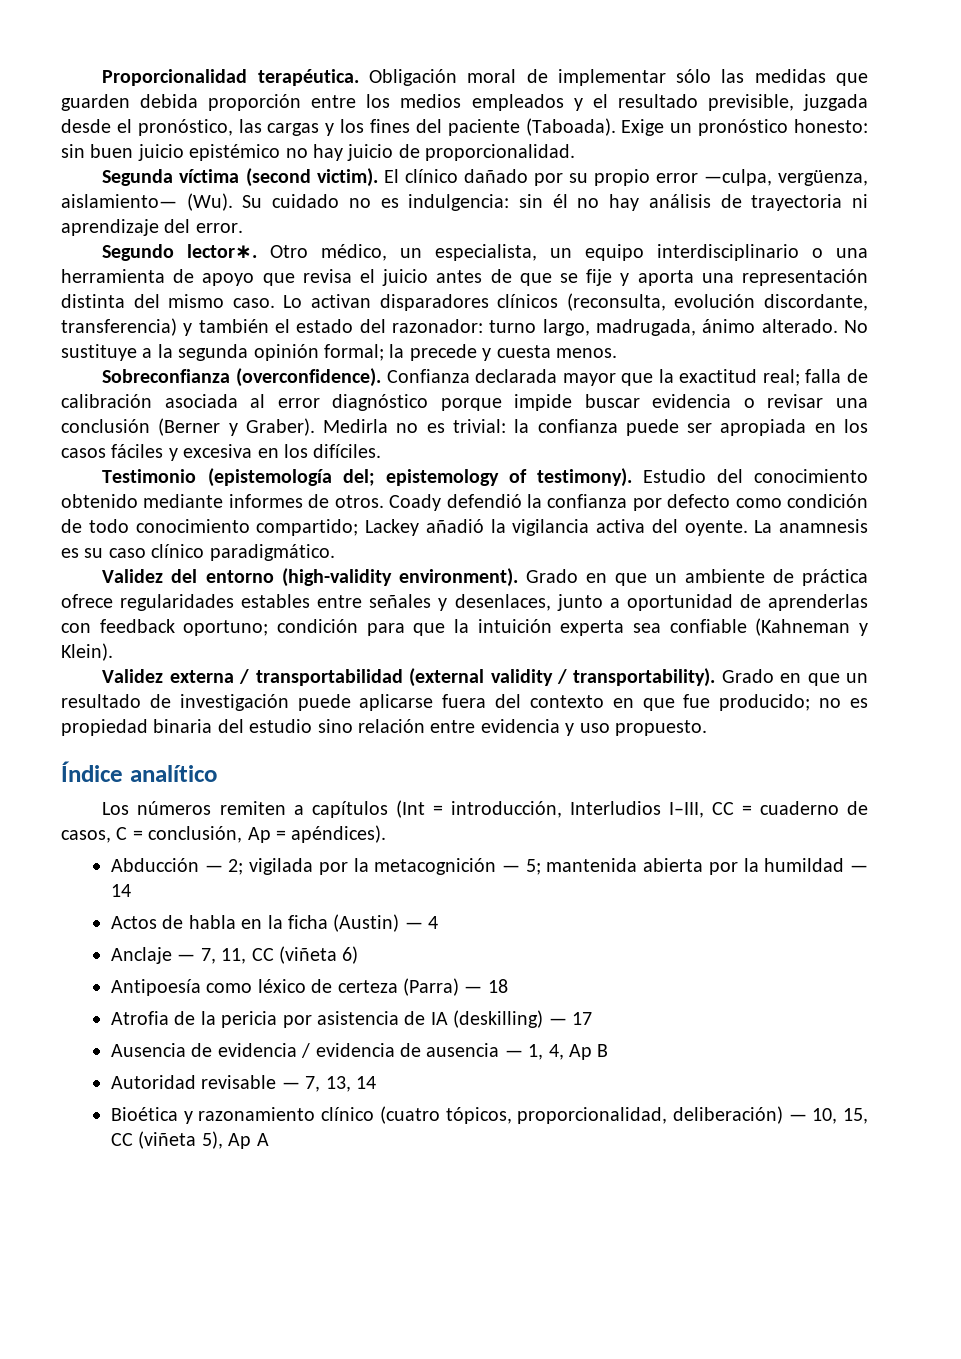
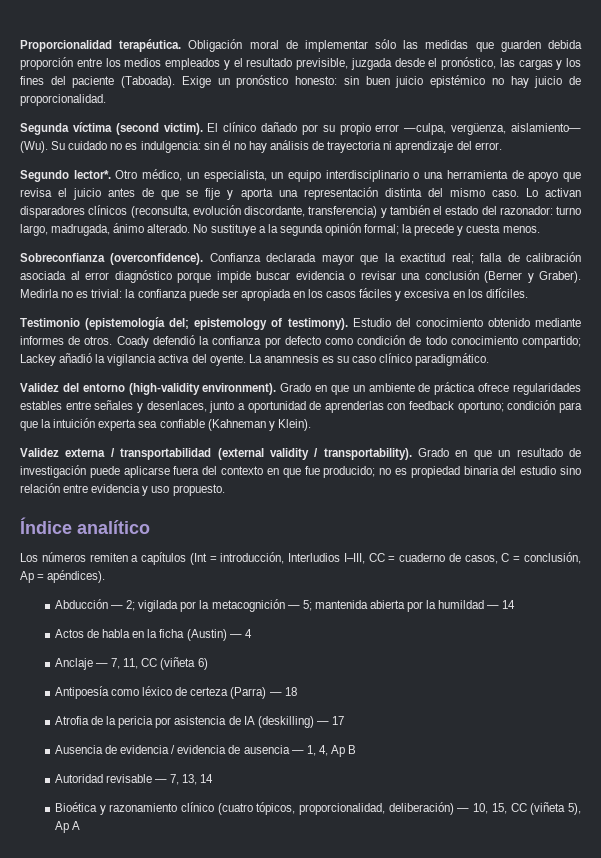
[187,244,258,258] lector∗. -> [73,170,111,179] lector*.

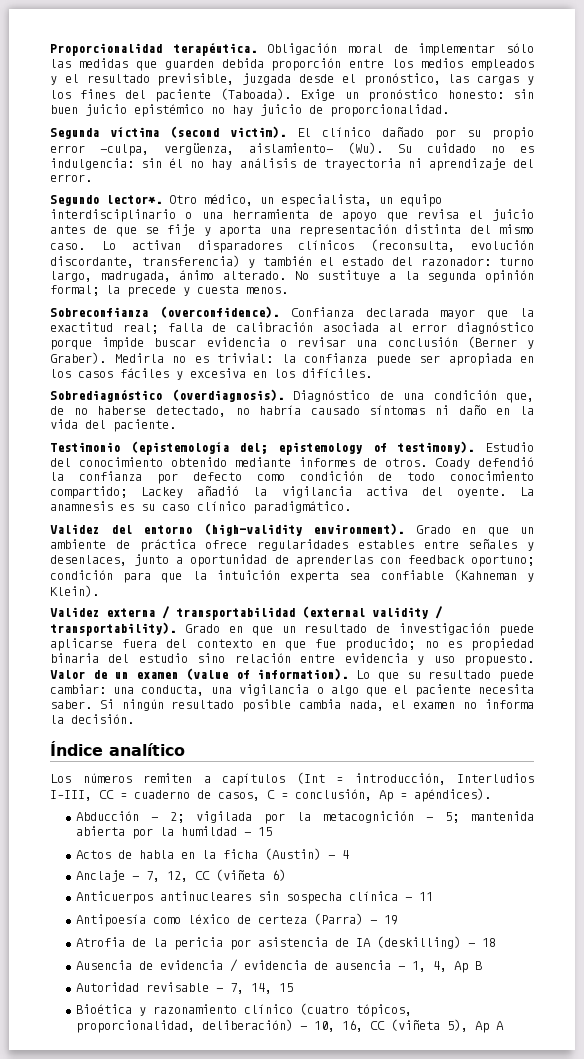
(528, 293) none -> [50,389,534,403] [50,405,534,417] [50,419,176,432] // Sobrediagnóstico (overdiagnosis). Diagnóstico de una condición que, de no haberse detectado, no habría causado síntomas ni daño en la vida del paciente.
(225, 490) none -> [50,668,535,682] [50,684,535,697] [50,699,534,712] [50,714,134,724] Valor de un examen (value of information). Lo que su resultado puede cambiar: una conducta, una vigilancia o algo que el paciente necesita saber. Si ningún resultado posible cambia nada, el examen no informa la decisión.
[502,600,516,609] 14 -> [257,827,272,836] 15
[123,658,139,669] 11, -> [166,871,188,882] 12,
(208, 664) none -> [75,891,433,904] // Anticuerpos antinucleares sin sospecha clínica — 11
[284,687,297,696] 18 -> [383,915,398,925] 19
[331,716,344,725] 17 -> [481,938,496,947] 18
[182,774,214,785] 13, 14 -> [250,983,293,994] 14, 15
[491,803,507,814] 15, -> [341,1020,363,1032] 16,

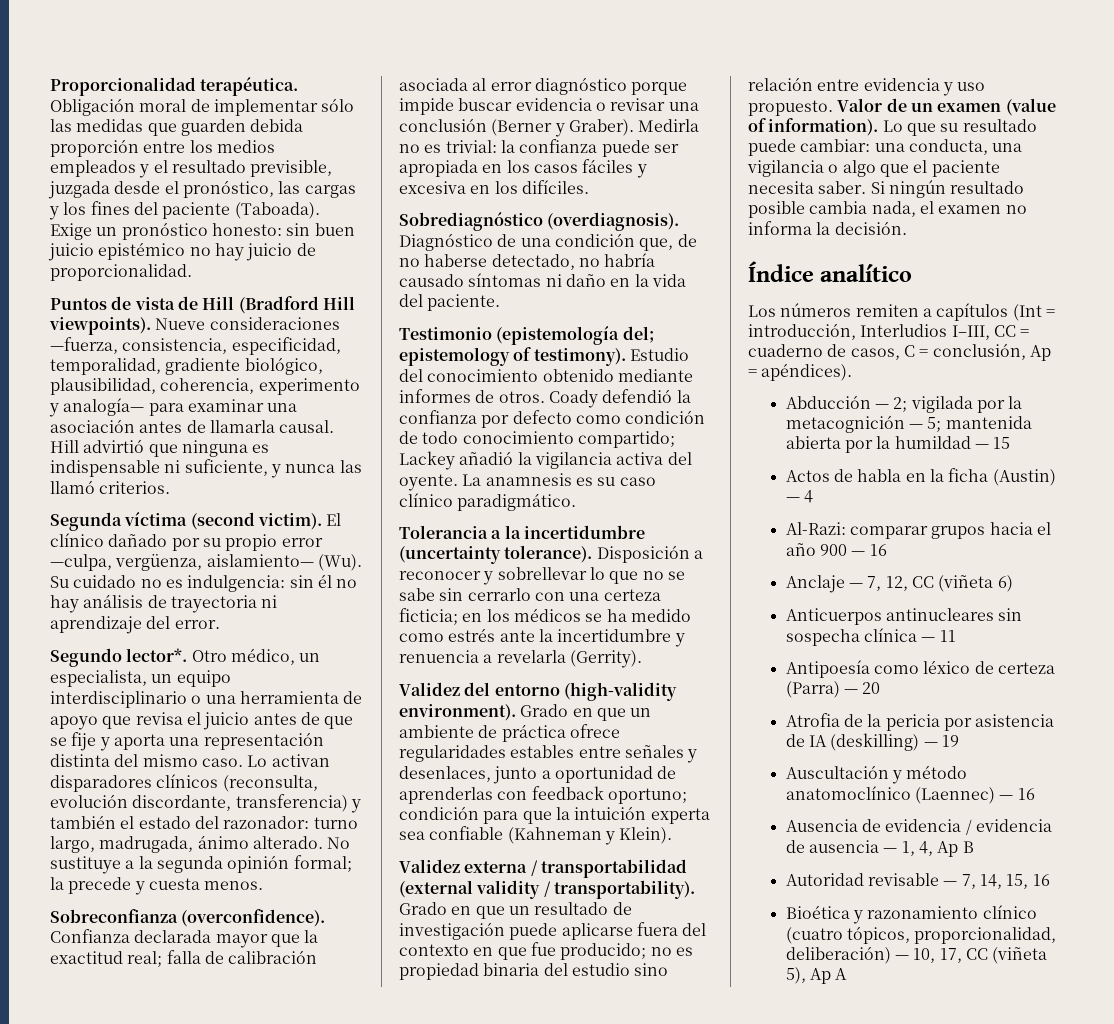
(449, 110) none -> [50,296,355,314] [49,317,340,335] [50,337,341,355] [50,357,323,375] [50,378,360,395] [49,398,298,417] [50,419,335,433] [50,439,270,457] [50,459,362,478] [50,480,171,494] // Puntos de vista de Hill (Bradford Hill viewpoints). Nueve consideraciones —fuerza, consistencia, especificidad, temporalidad, gradiente biológico, plausibilidad, coherencia, experimento y analogía— para examinar una asociación antes de llamarla causal. Hill advirtió que ninguna es indispensable ni suficiente, y nunca las llamó criterios.
(351, 507) none -> [399,525,645,539] [399,545,703,564] [399,567,685,585] [399,588,661,601] [399,608,691,625] [399,628,685,647] [399,650,642,668] // Tolerancia a la incertidumbre (uncertainty tolerance). Disposición a reconocer y sobrellevar lo que no se sabe sin cerrarlo con una certeza ficticia; en los médicos se ha medido como estrés ante la incertidumbre y renuencia a revelarla (Gerrity).
(349, 854) none -> [785,522,1051,539] [785,542,887,556] // Al-Razi: comparar grupos hacia el año 900 — 16
[383,915,398,925] 19 -> [862,682,881,694] 20
[481,938,496,947] 18 -> [941,735,959,747] [785,765,968,784] [785,786,1035,804] 19 // Auscultación y método anatomoclínico (Laennec) — 16
[278,983,293,992] 15 -> [1006,874,1050,889] 15, 16
[341,1020,363,1032] 16, -> [939,948,962,963] 17,

